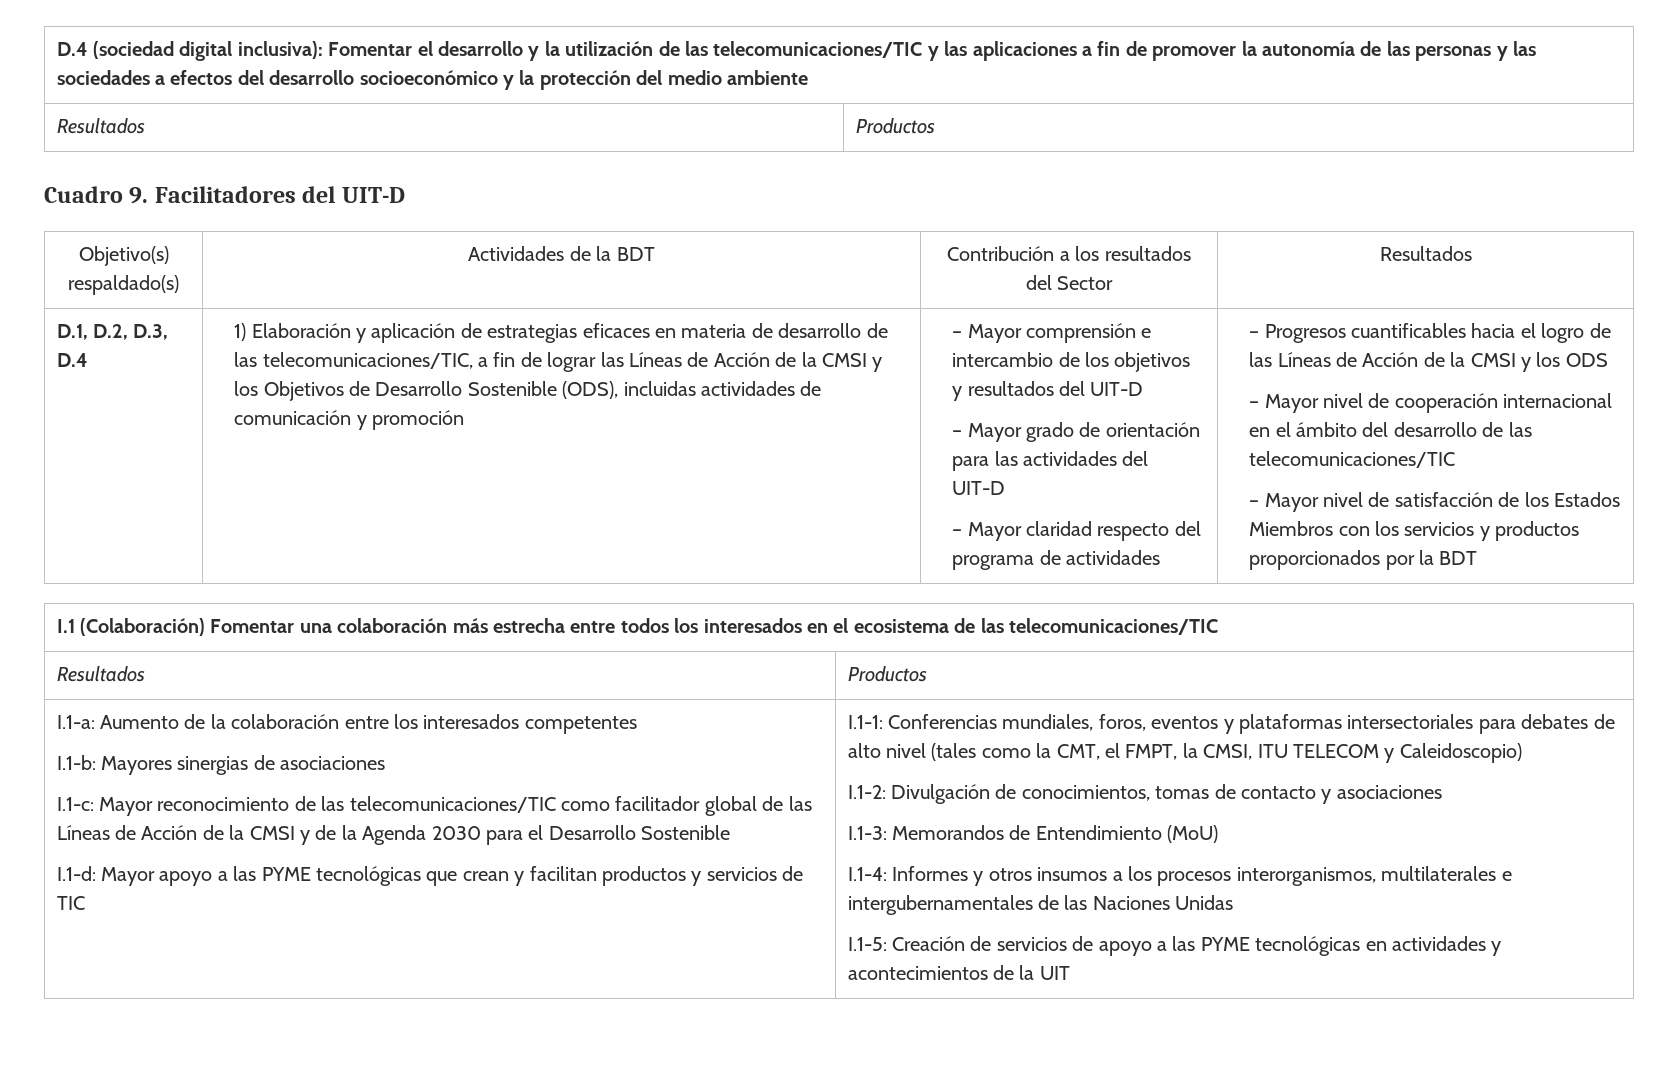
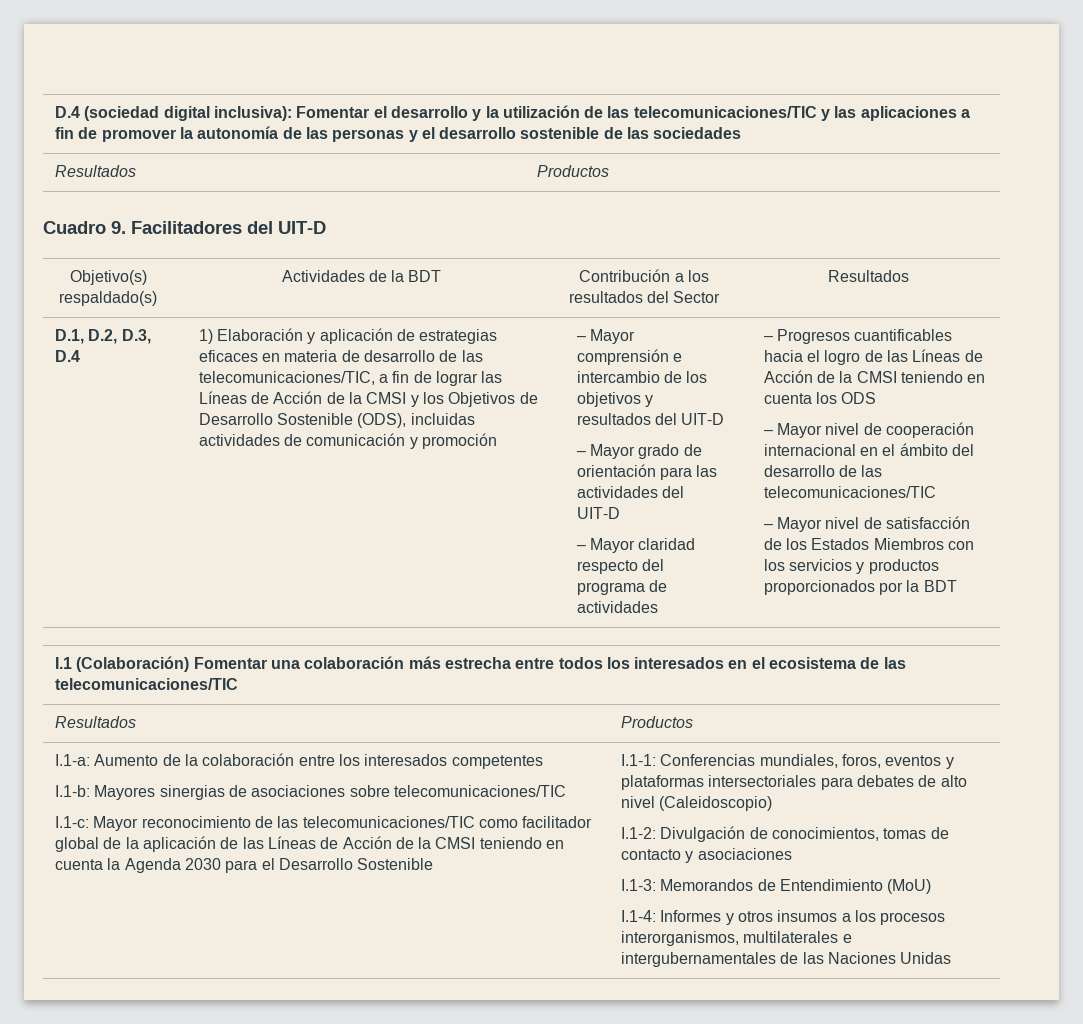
[1513,41,1537,56] [56,70,809,90] las sociedades a efectos del desarrollo socioeconómico y la protección del medio ambiente -> [421,127,742,139] el desarrollo sostenible de las sociedades
[1520,357,1531,372] y -> [901,371,986,383] [763,393,812,404] teniendo en cuenta
(386, 763) none -> [349,785,566,797] sobre telecomunicaciones/TIC
[788,796,812,811] [56,825,337,845] las Líneas de Acción de la CMSI y de -> [125,836,565,852] [54,859,103,870] la aplicación de las Líneas de Acción de la CMSI teniendo en cuenta
[56,866,804,886] [56,896,85,910] // I.1-d: Mayor apoyo a las PYME tecnológicas que crean y facilitan productos y servicios de TIC -> (434, 864) none
[931,743,1522,763] (tales como la CMT, el FMPT, la CMSI, ITU TELECOM y Caleidoscopio) -> [659,796,773,811] (Caleidoscopio)
[847,936,1502,956] [847,965,1070,980] // I.1-5: Creación de servicios de apoyo a las PYME tecnológicas en actividades y acontecimientos de la UIT -> (952, 958) none

